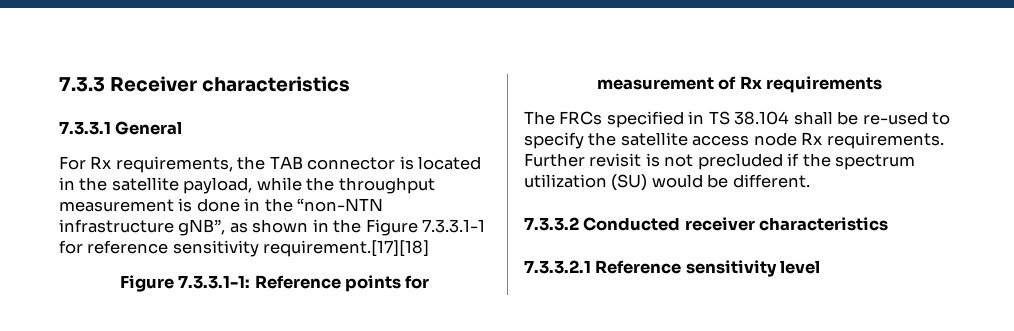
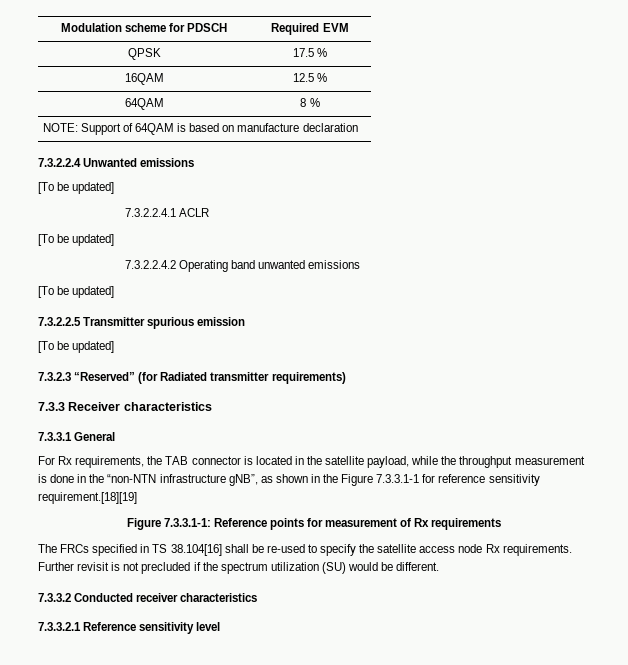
(59, 84) none -> [60,23,228,32] [271,23,349,35] [127,48,161,60] [292,48,328,57] [124,73,164,85] [292,73,328,82] [124,98,164,110] [300,98,320,107] [42,123,358,135] [38,158,195,167] [38,182,115,194] [124,208,209,217] [38,234,115,246] [124,260,360,272] [38,286,115,298] [38,317,246,329] [38,341,115,353] [38,372,346,384] Modulation scheme for PDSCH | Required EVM // QPSK | 17.5 % // 16QAM | 12.5 % // 64QAM | 8 % // NOTE: Support of 64QAM is based on manufacture declaration // 7.3.2.2.4 Unwanted emissions // [To be updated] // 7.3.2.2.4.1 ACLR // [To be updated] // 7.3.2.2.4.2 Operating band unwanted emissions // [To be updated] // 7.3.2.2.5 Transmitter spurious emission // [To be updated] // 7.3.2.3 “Reserved” (for Radiated transmitter requirements) //
[263,240,430,257] requirement.[17][18] -> [38,492,137,504] requirement.[18][19]
[734,111,790,125] 38.104 -> [170,544,222,556] 38.104[16]

